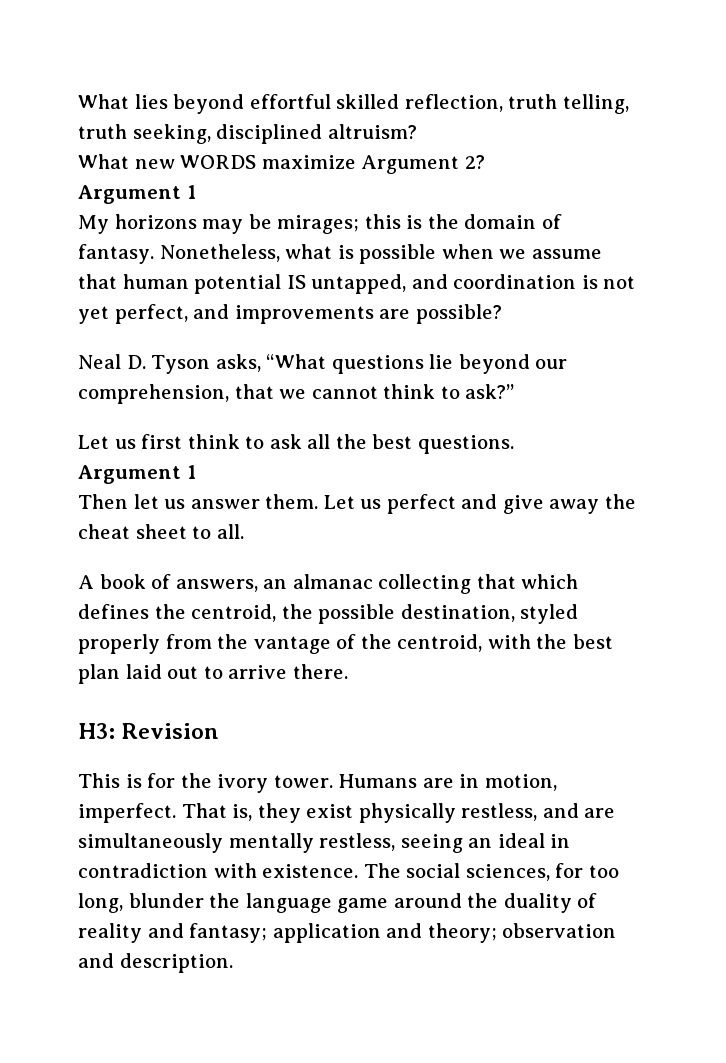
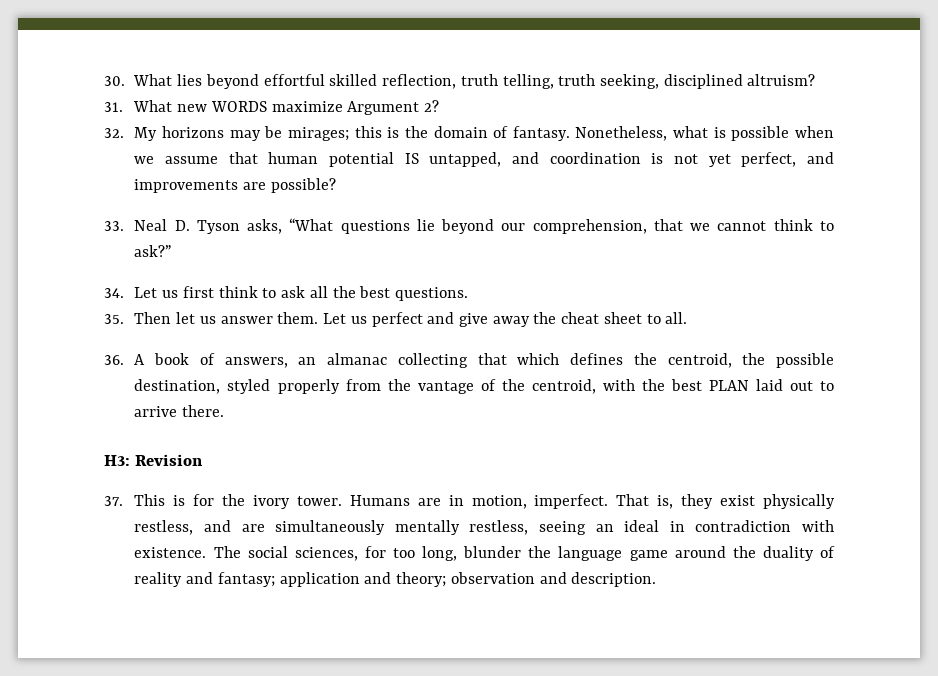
(78, 101) none -> [104,76,125,86] 30.
(417, 131) none -> [104,102,123,112] 31.
[78,185,196,204] Argument 1 // -> [104,128,124,138] 32.
(502, 314) none -> [104,221,124,231] 33.
(515, 391) none -> [104,288,124,298] 34.
[78,465,196,484] Argument 1 // -> [104,314,124,324] 35.
(244, 531) none -> [104,355,124,365] 36.
[78,664,120,684] plan -> [708,380,749,391] PLAN
(220, 731) none -> [104,496,123,506] 37.

